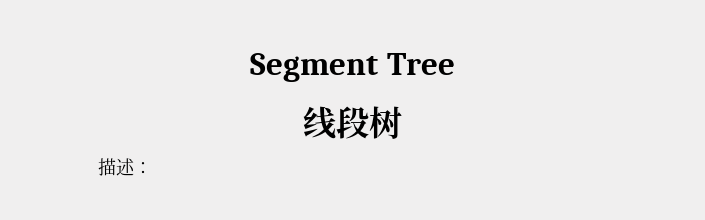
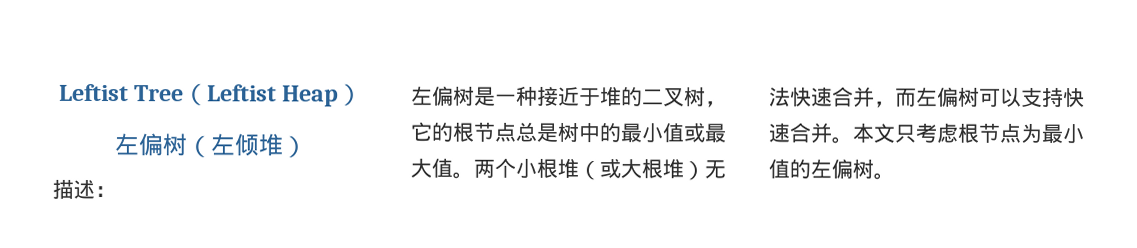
[250,53,379,82] Segment -> [58,83,129,102] Leftist
[303,106,402,140] [98,158,152,176] // 线段树 // 描述： -> [183,83,364,107] [113,133,307,158] [52,179,116,200] [411,85,727,108] [410,121,727,144] [410,157,726,181] [769,86,1085,108] [768,122,1085,144] [768,158,895,180] （Leftist Heap） // 左偏树（左倾堆） // 描述： // 左偏树是一种接近于堆的二叉树，它的根节点总是树中的最小值或最大值。两个小根堆（或大根堆）无法快速合并，而左偏树可以支持快速合并。本文只考虑根节点为最小值的左偏树。

